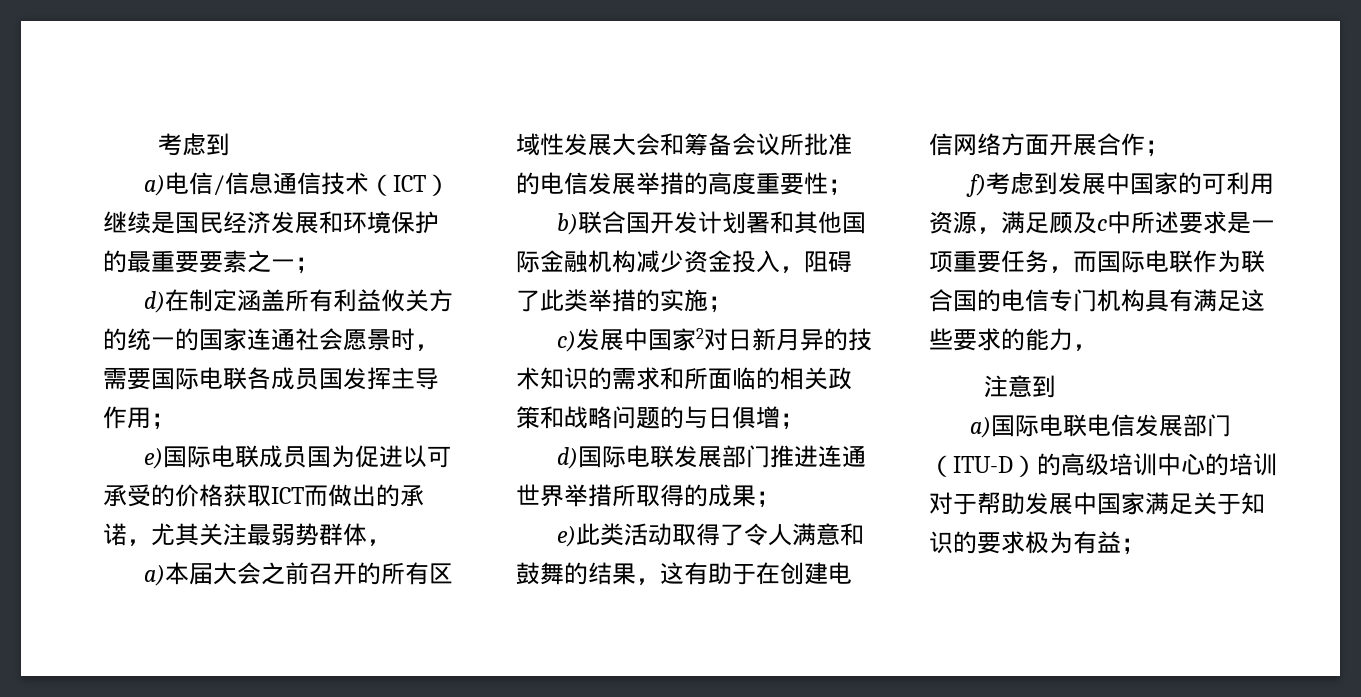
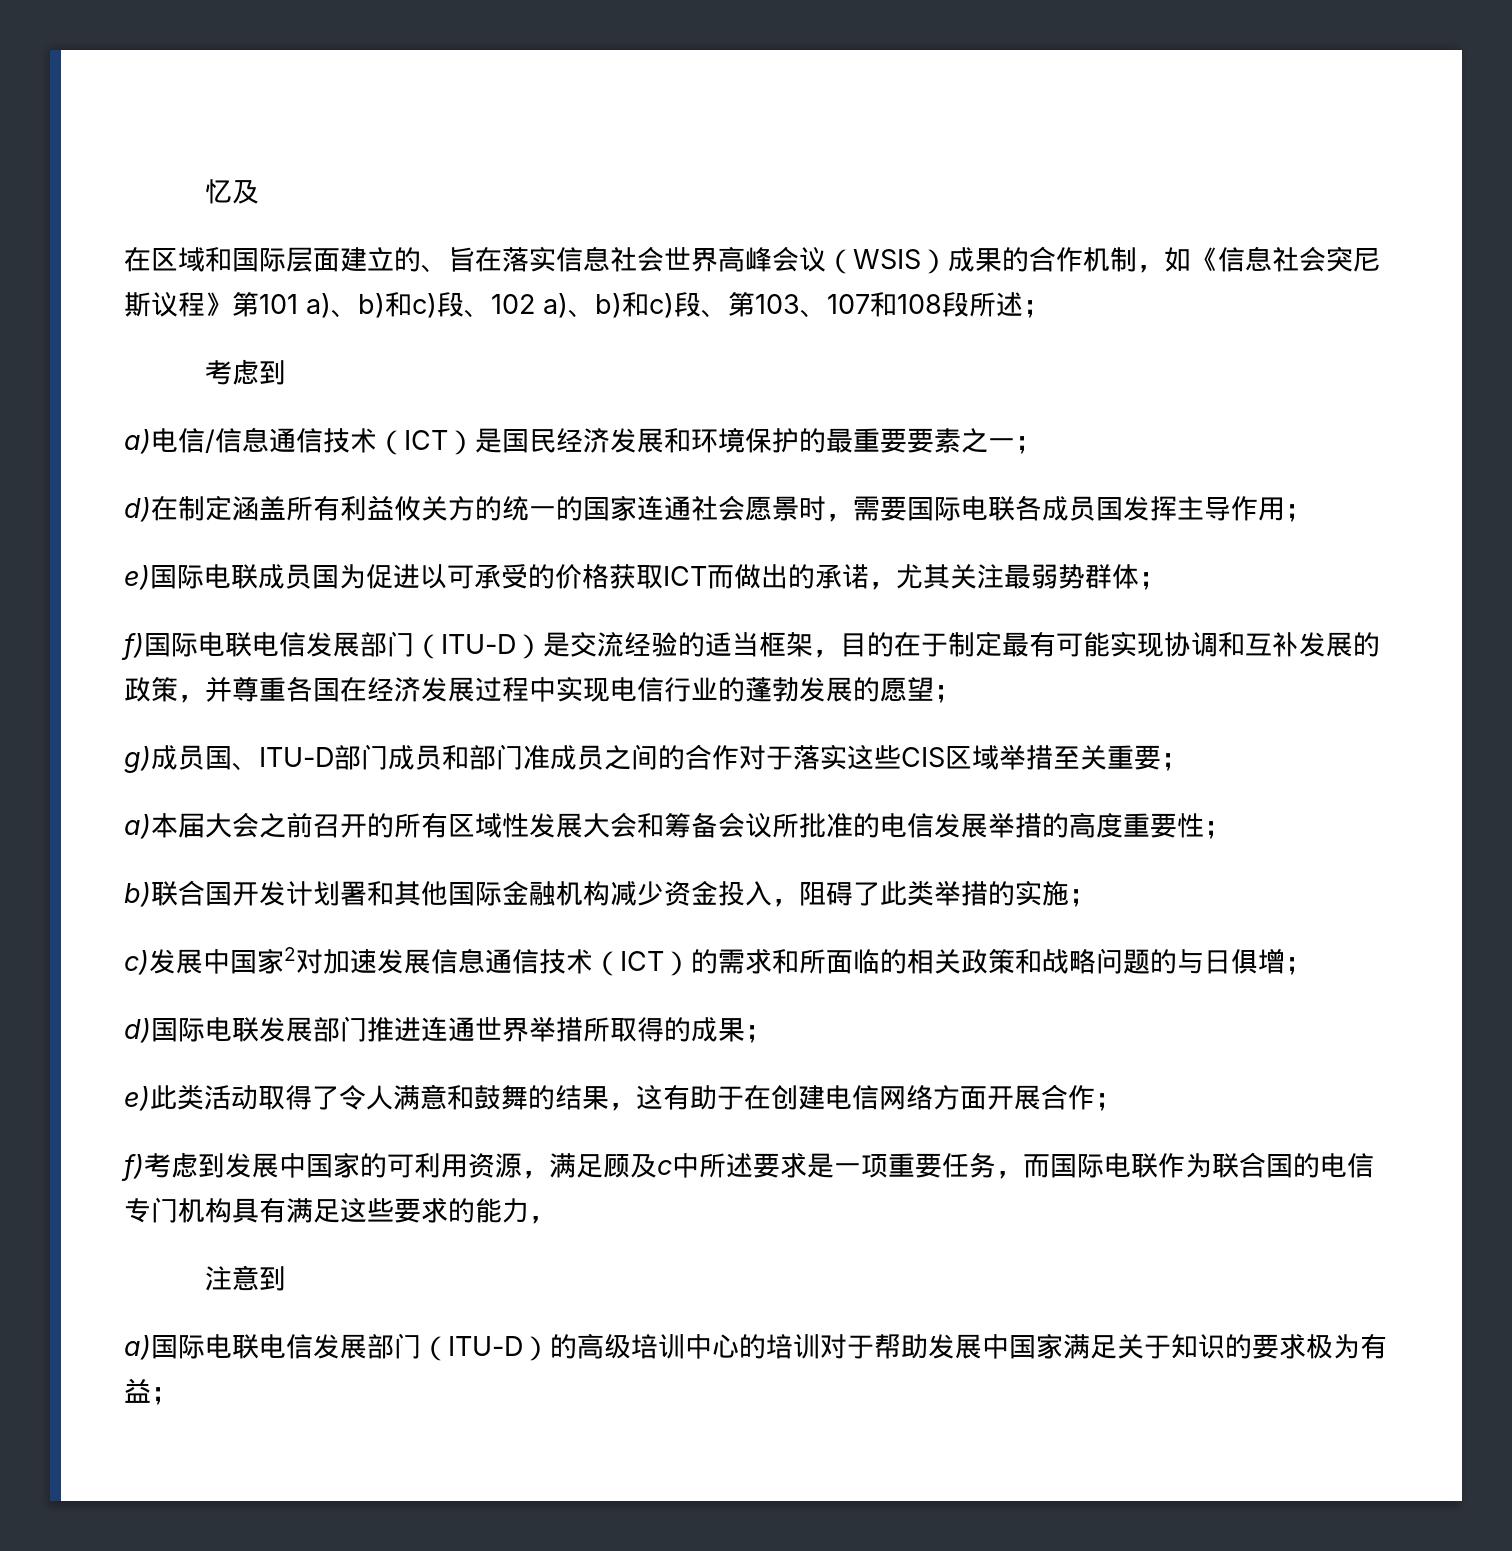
(158, 144) none -> [204,179,259,204] [124,246,1380,274] [124,291,1050,318] 忆及 // 在区域和国际层面建立的、旨在落实信息社会世界高峰会议（WSIS）成果的合作机制，如《信息社会突尼斯议程》第101 a)、b)和c)段、102 a)、b)和c)段、第103、107和108段所述； //
[103,211,151,234] 继续 -> (475, 442) none
[367,539,391,546] ， -> [1139,572,1166,590] [121,631,1380,660] [124,676,961,703] [124,744,1188,773] ； // f)国际电联电信发展部门（ITU-D）是交流经验的适当框架，目的在于制定最有可能实现协调和互补发展的政策，并尊重各国在经济发展过程中实现电信行业的蓬勃发展的愿望； // g)成员国、ITU-D部门成员和部门准成员之间的合作对于落实这些CIS区域举措至关重要；
[727,328,872,351] [516,367,588,390] 日新月异的技术知识 -> [323,948,691,976] 加速发展信息通信技术（ICT）

